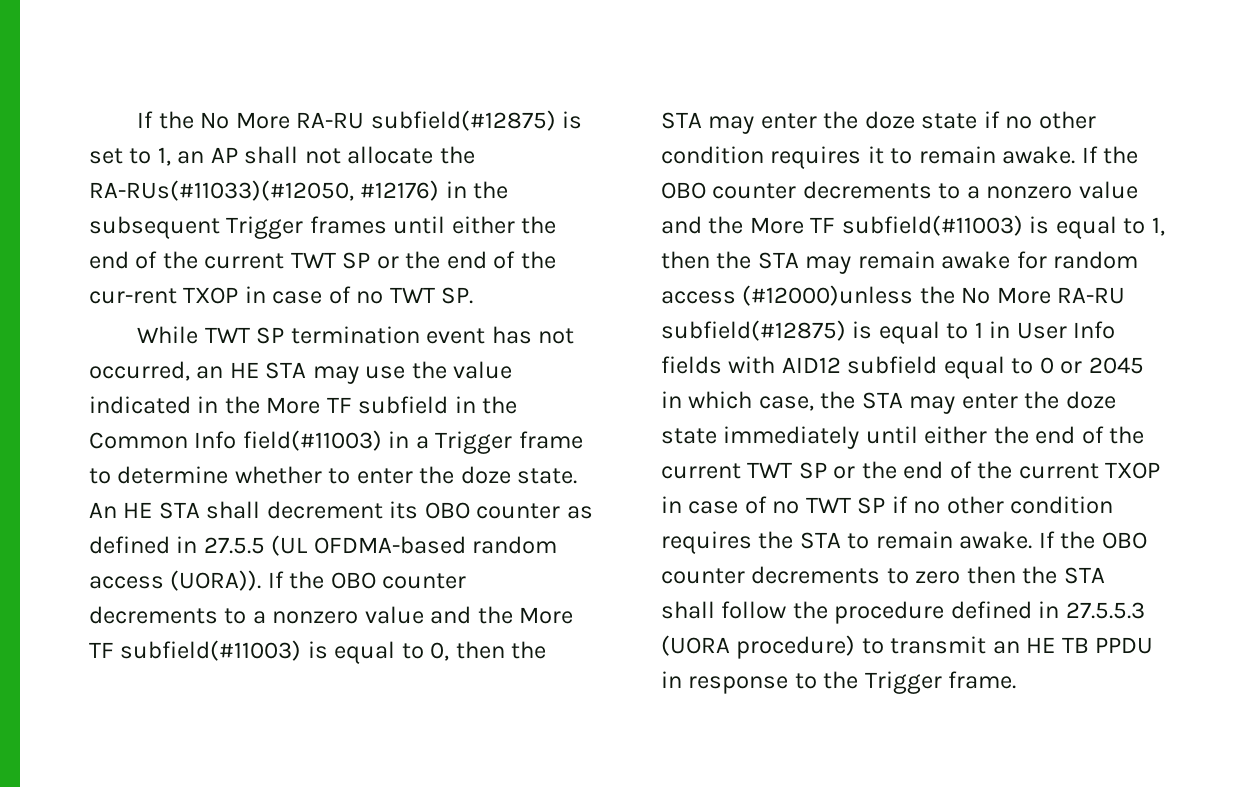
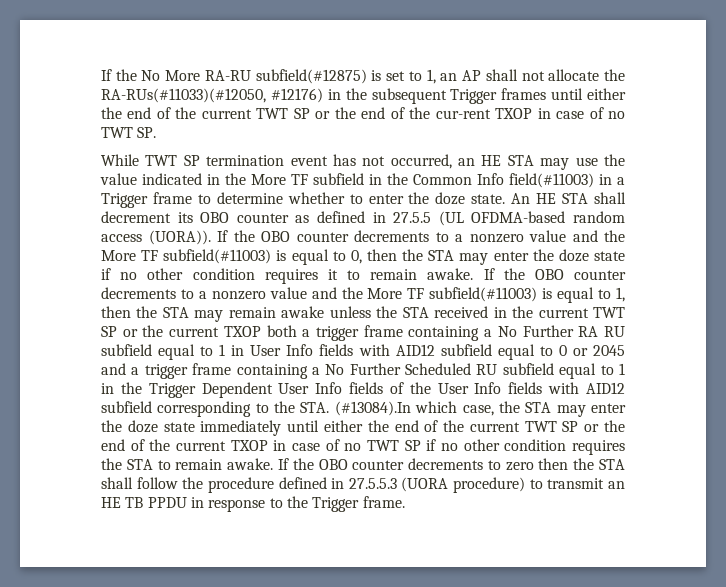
[1016,251,1139,269] [661,285,1126,306] [661,320,873,341] for random access (#12000)unless the No More RA-RU subfield(#12875) is -> [329,306,625,318] [101,325,625,341] [101,344,152,356] unless the STA received in the current TWT SP or the current TXOP both a trigger frame containing a No Further RA RU subfield
[661,391,682,408] in -> [101,363,625,379] [101,382,626,398] [101,401,411,417] and a trigger frame containing a No Further Scheduled RU subfield equal to 1 in the Trigger Dependent User Info fields of the User Info fields with AID12 subfield corresponding to the STA. (#13084).In

